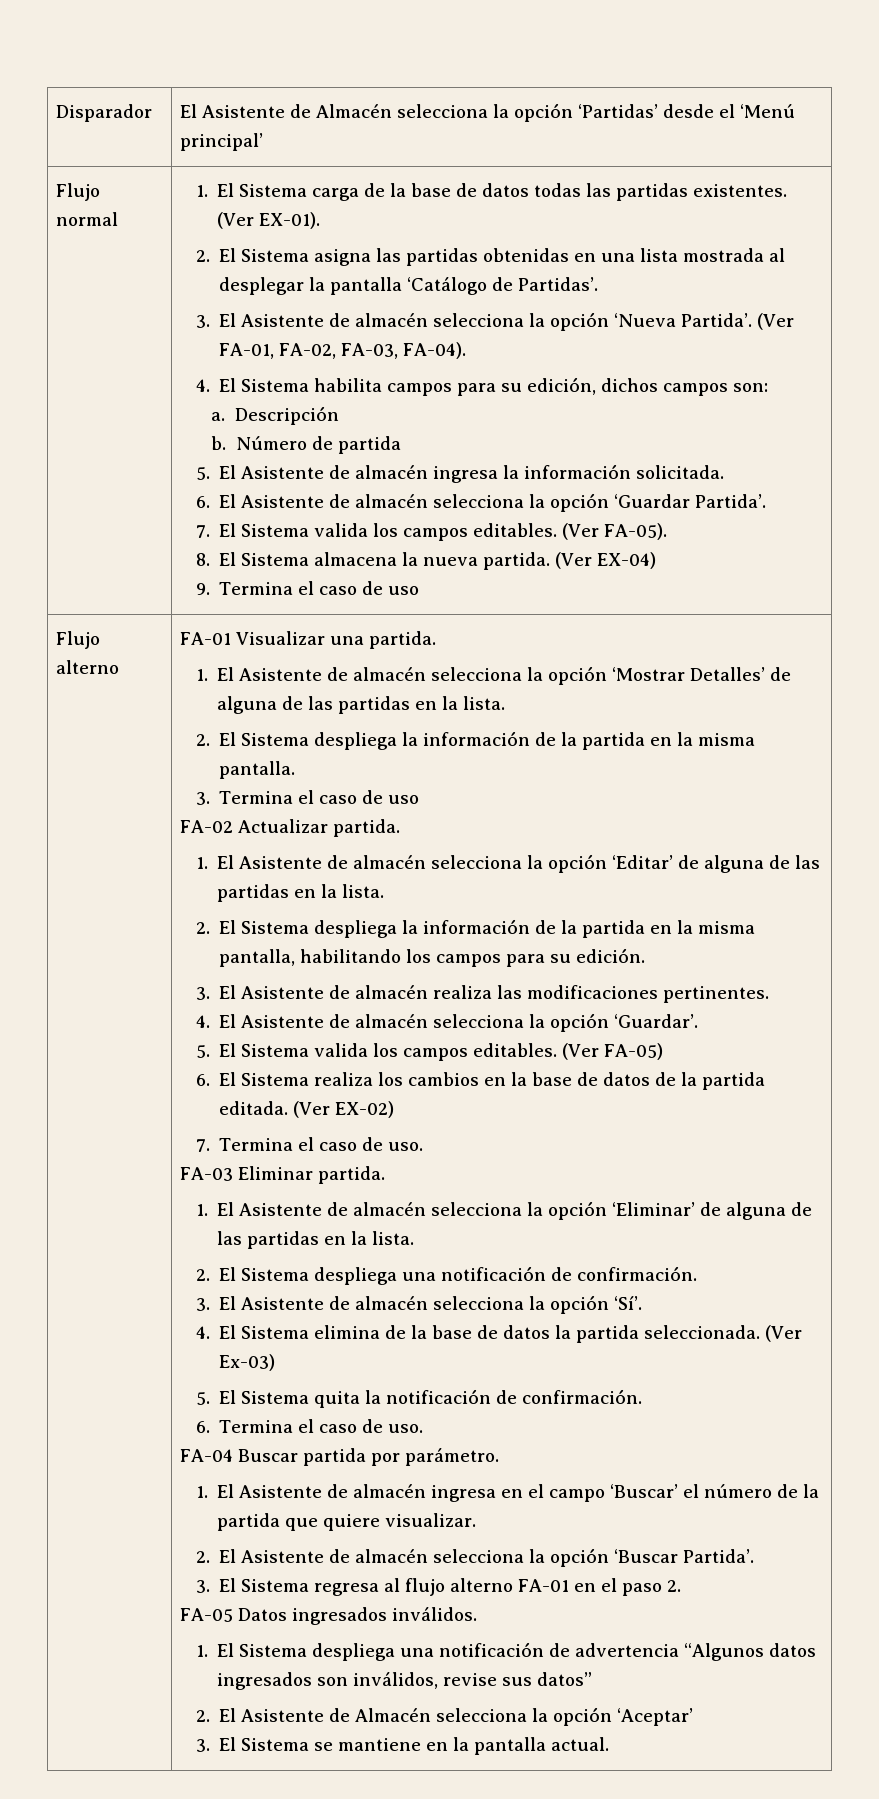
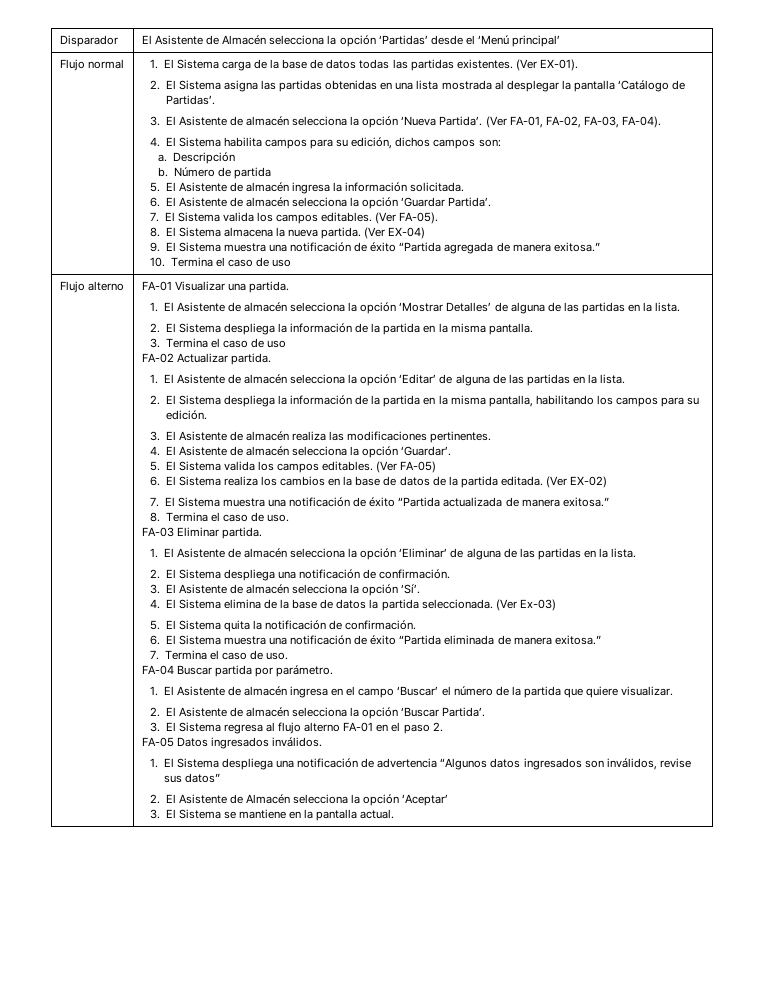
(210, 589) none -> [165,242,600,254] [149,257,165,267] El Sistema muestra una notificación de éxito “Partida agregada de manera exitosa.” // 10.
(210, 1145) none -> [164,497,609,507] [149,512,160,522] El Sistema muestra una notificación de éxito “Partida actualizada de manera exitosa.” // 8.
(210, 1427) none -> [165,635,601,645] [149,650,159,660] El Sistema muestra una notificación de éxito “Partida eliminada de manera exitosa.” // 7.

